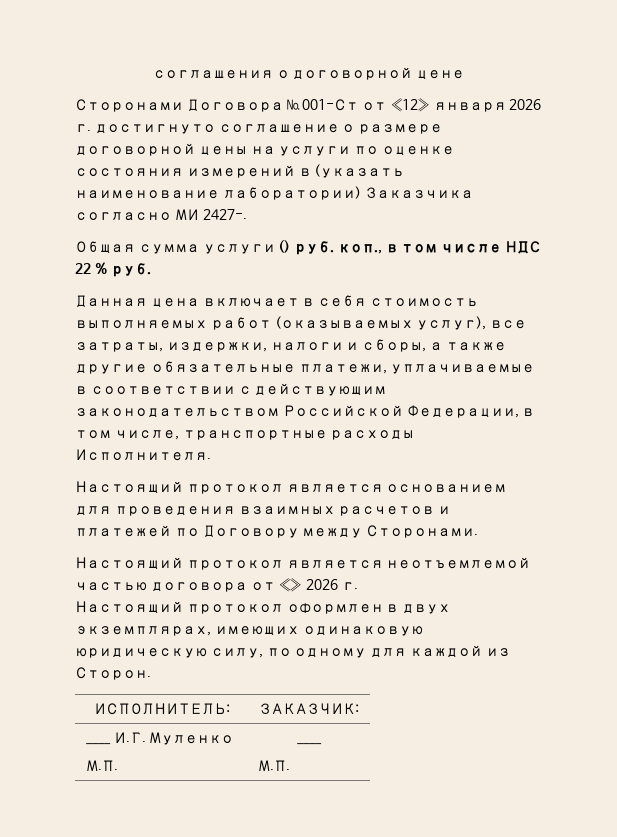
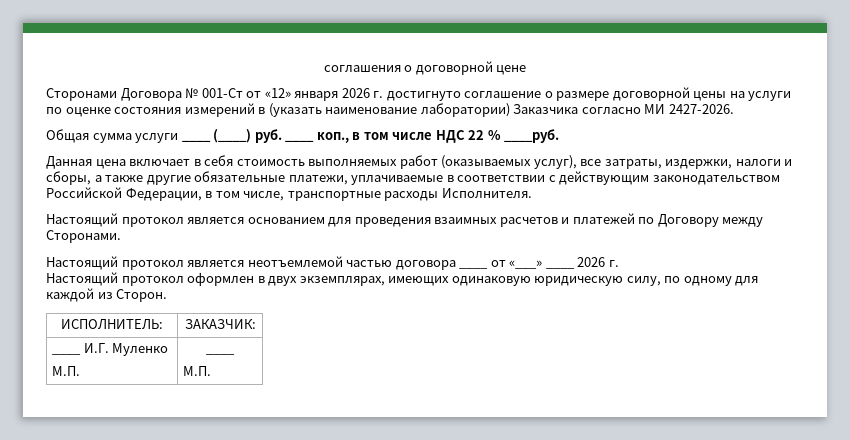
[202,209,247,220] 2427-. -> [668,104,734,114] 2427-2026.
[278,240,335,255] () руб. -> [181,129,315,143] ____ (____) руб. ____
[110,263,151,277] руб. -> [504,129,560,143] ____руб.
[250,578,303,592] от «» -> [459,267,489,269] [490,260,575,269] ____ от «___» ____

